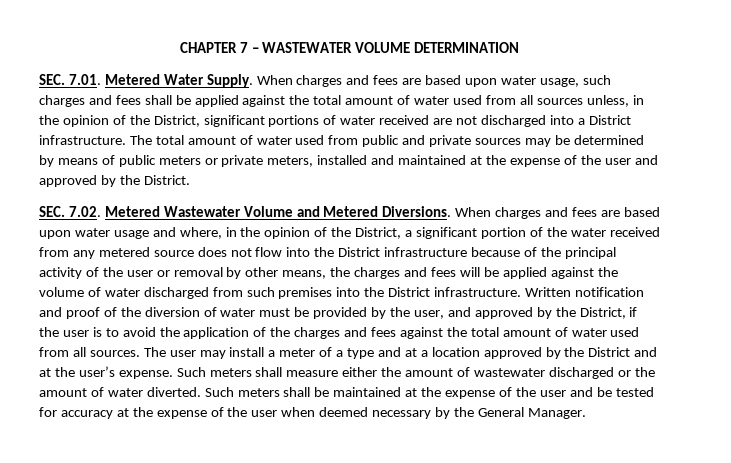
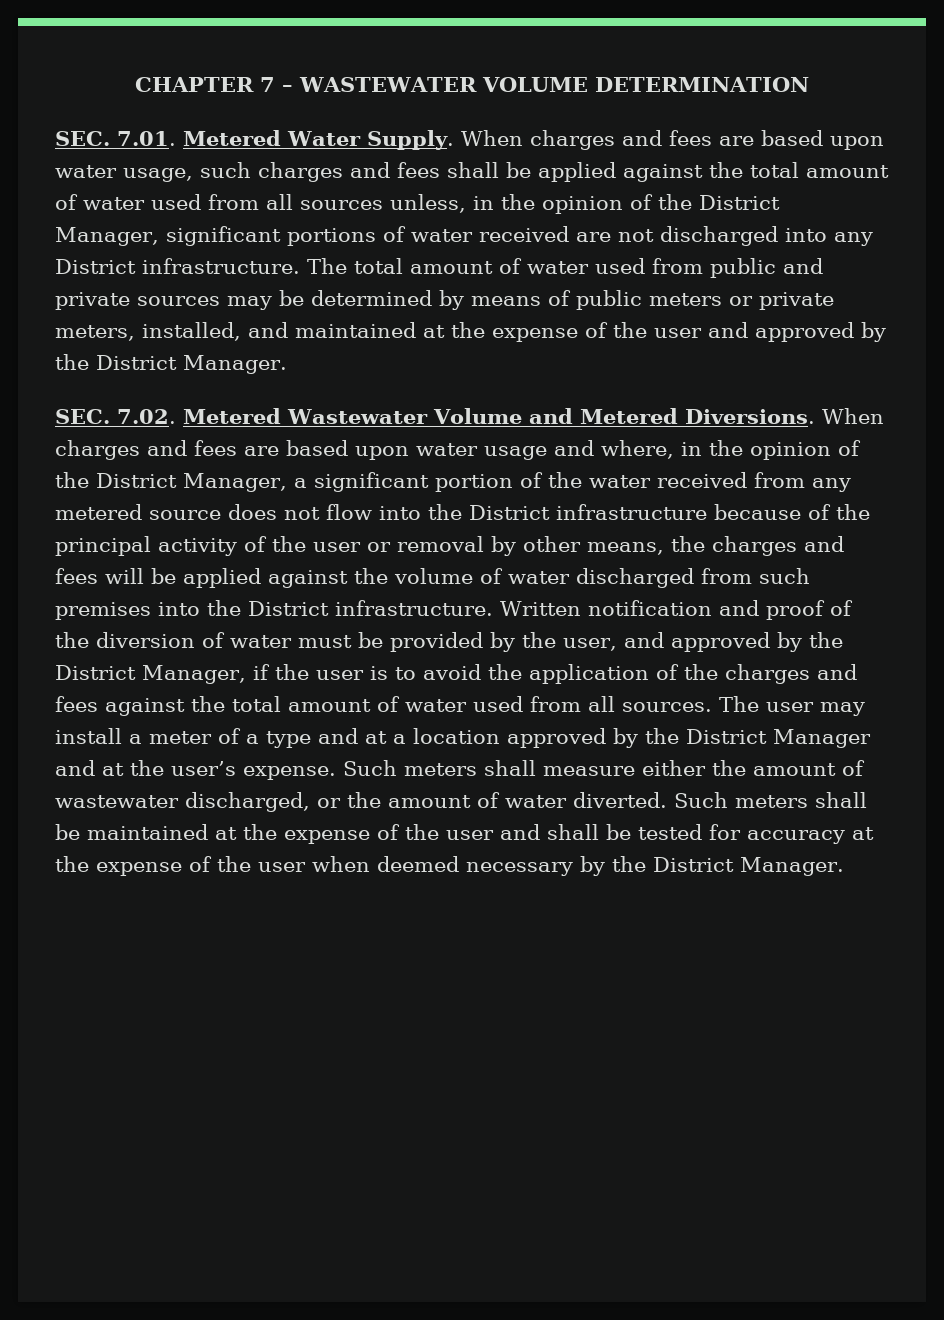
[153,115,200,127] District, -> [699,195,780,210] [55,227,159,246] District Manager,
[577,118,585,125] a -> [833,232,873,246] any
[317,155,368,165] installed -> [142,322,241,341] installed,
[143,175,190,185] District. -> [96,355,287,374] District Manager.
[355,227,402,239] District, -> [96,473,287,492] District Manager,
[579,307,626,319] District, -> [55,665,246,684] District Manager,
(631, 352) none -> [773,729,871,748] Manager
[548,367,614,379] discharged -> [185,792,310,812] discharged,
(593, 392) none -> [547,824,599,840] shall
[477,407,524,417] General -> [653,857,734,872] District

